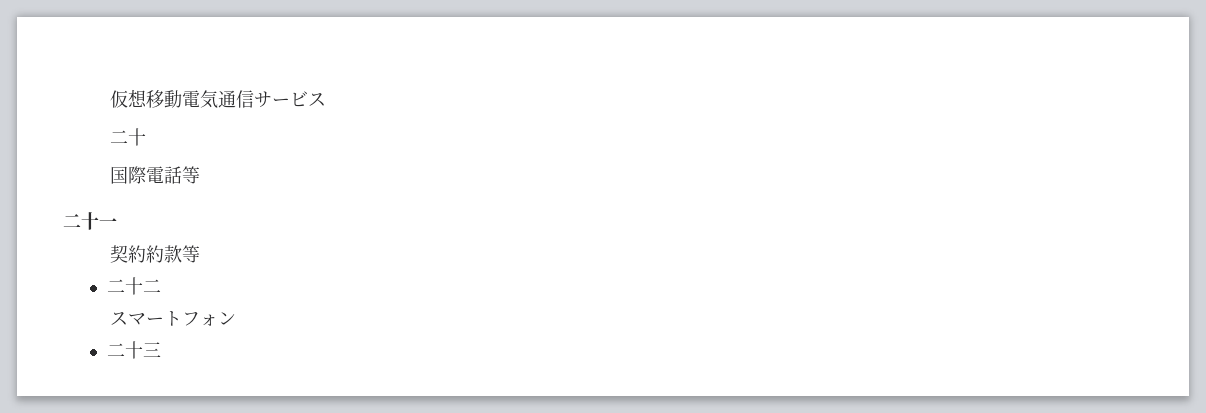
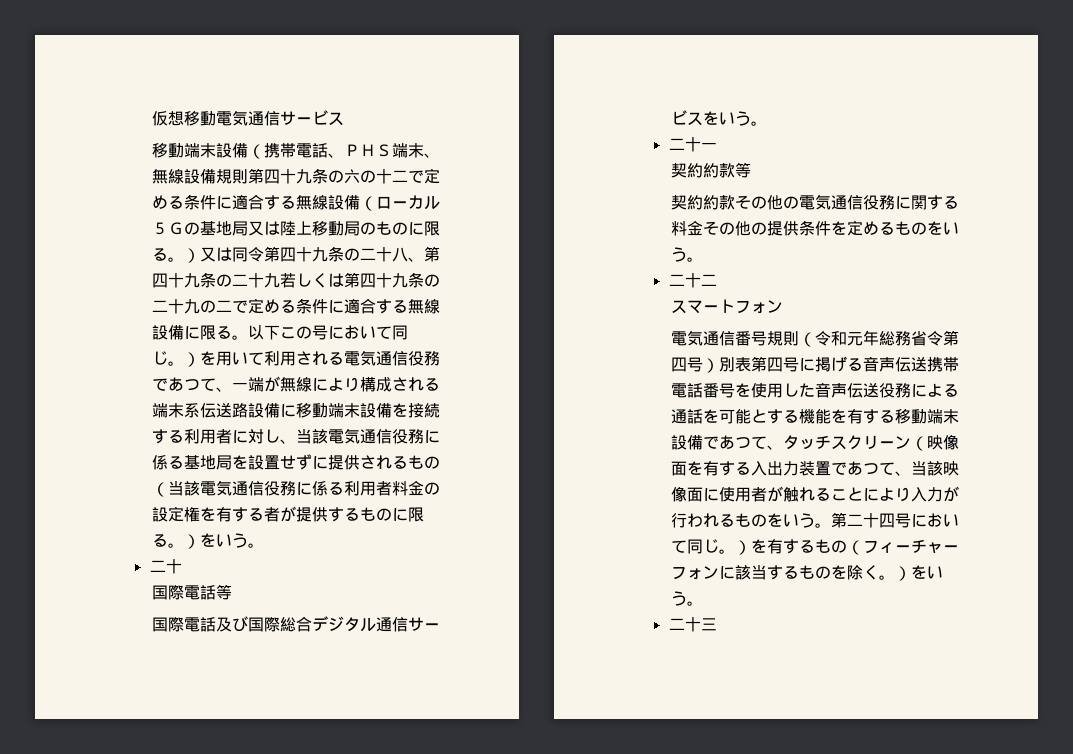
[110,128,147,146] [110,166,201,184] [63,212,117,230] [110,245,201,263] 二十 // 国際電話等 // 二十一 // 契約約款等 -> [152,142,441,159] [152,168,441,184] [152,194,441,211] [152,221,441,236] [152,246,441,263] [152,272,441,288] [152,298,441,314] [152,325,409,340] [152,351,441,367] [152,376,441,392] [152,402,441,418] [152,429,441,444] [152,454,441,470] [152,481,441,497] [152,506,425,522] [152,533,265,549] [149,559,182,574] [152,584,233,600] [152,616,441,632] [671,110,768,126] [668,137,717,152] [671,162,752,178] [671,195,960,210] [671,220,960,236] [671,247,704,262] 移動端末設備（携帯電話、ＰＨＳ端末、無線設備規則第四十九条の六の十二で定める条件に適合する無線設備（ローカル５Ｇの基地局又は陸上移動局のものに限る。）又は同令第四十九条の二十八、第四十九条の二十九若しくは第四十九条の二十九の二で定める条件に適合する無線設備に限る。以下この号において同じ。）を用いて利用される電気通信役務であつて、一端が無線により構成される端末系伝送路設備に移動端末設備を接続する利用者に対し、当該電気通信役務に係る基地局を設置せずに提供されるもの（当該電気通信役務に係る利用者料金の設定権を有する者が提供するものに限る。）をいう。 // 二十 // 国際電話等 // 国際電話及び国際総合デジタル通信サービスをいう。 // 二十一 // 契約約款等 // 契約約款その他の電気通信役務に関する料金その他の提供条件を定めるものをいう。
(237, 318) none -> [671,330,960,347] [671,356,960,373] [671,382,960,398] [671,408,960,424] [671,435,960,451] [671,461,960,476] [671,486,960,502] [671,512,960,528] [671,539,960,555] [671,565,944,581] [671,591,704,606] // 電気通信番号規則（令和元年総務省令第四号）別表第四号に掲げる音声伝送携帯電話番号を使用した音声伝送役務による通話を可能とする機能を有する移動端末設備であつて、タッチスクリーン（映像面を有する入出力装置であつて、当該映像面に使用者が触れることにより入力が行われるものをいう。第二十四号において同じ。）を有するもの（フィーチャーフォンに該当するものを除く。）をいう。

